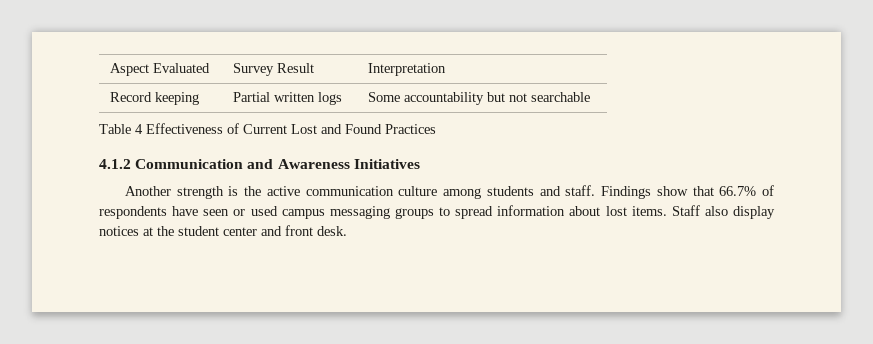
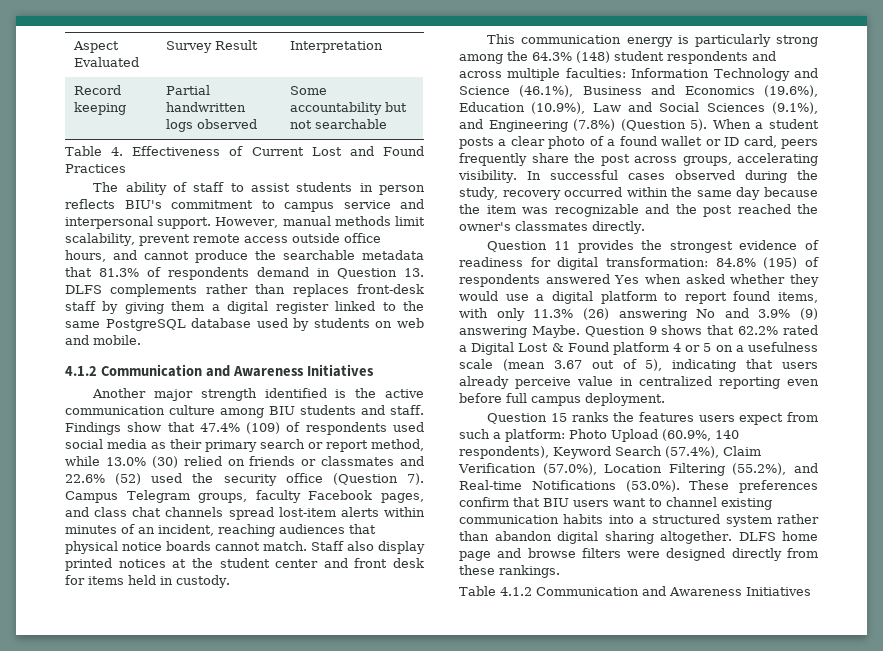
[274,92,316,102] written -> [166,102,247,112] handwritten
(343, 98) none -> [197,119,258,129] observed
[135,124,143,134] 4 -> [111,147,124,156] 4.
(436, 129) none -> [93,182,425,195] [65,199,424,212] [65,216,425,229] [65,233,381,246] [65,250,424,263] [65,267,424,280] [65,284,424,297] [65,301,425,314] [65,318,424,331] [65,335,141,345] // The ability of staff to assist students in person reflects BIU's commitment to campus service and interpersonal support. However, manual methods limit scalability, prevent remote access outside office hours, and cannot produce the searchable metadata that 81.3% of respondents demand in Question 13. DLFS complements rather than replaces front-desk staff by giving them a digital register linked to the same PostgreSQL database used by students on web and mobile.
[176,186,224,199] strength -> [154,388,327,401] major strength identified
(482, 193) none -> [269,406,295,415] BIU
[719,185,775,196] [99,205,667,219] 66.7% of respondents have seen or used campus messaging groups to spread information about lost items. -> [199,422,424,435] [65,439,424,452] [65,456,424,468] [65,473,424,486] [65,490,424,503] [65,507,425,520] [65,524,376,537] [65,541,307,554] 47.4% (109) of respondents used social media as their primary search or report method, while 13.0% (30) relied on friends or classmates and 22.6% (52) used the security office (Question 7). Campus Telegram groups, faculty Facebook pages, and class chat channels spread lost-item alerts within minutes of an incident, reaching audiences that physical notice boards cannot match.
(775, 212) none -> [65,558,112,571] printed
[317,226,347,236] desk. -> [393,558,424,568] [65,575,230,588] [487,34,818,47] [459,51,776,64] [459,68,818,81] [459,85,818,97] [459,102,818,114] [459,119,819,132] [459,136,818,149] [459,153,818,166] [458,170,818,183] [459,187,818,200] [459,204,818,217] [459,221,645,234] [487,240,820,253] [459,257,819,270] [459,274,819,287] [459,291,818,304] [459,308,818,321] [459,325,818,338] [459,342,818,355] [459,359,818,372] [459,376,819,389] [459,393,665,406] [487,412,818,425] [459,429,739,442] [459,446,761,459] [458,463,818,476] [459,480,818,493] [459,497,772,510] [459,514,819,527] [459,531,818,544] [459,548,818,561] [459,565,560,578] [459,586,811,596] desk for items held in custody. // This communication energy is particularly strong among the 64.3% (148) student respondents and across multiple faculties: Information Technology and Science (46.1%), Business and Economics (19.6%), Education (10.9%), Law and Social Sciences (9.1%), and Engineering (7.8%) (Question 5). When a student posts a clear photo of a found wallet or ID card, peers frequently share the post across groups, accelerating visibility. In successful cases observed during the study, recovery occurred within the same day because the item was recognizable and the post reached the owner's classmates directly. // Question 11 provides the strongest evidence of readiness for digital transformation: 84.8% (195) of respondents answered Yes when asked whether they would use a digital platform to report found items, with only 11.3% (26) answering No and 3.9% (9) answering Maybe. Question 9 shows that 62.2% rated a Digital Lost & Found platform 4 or 5 on a usefulness scale (mean 3.67 out of 5), indicating that users already perceive value in centralized reporting even before full campus deployment. // Question 15 ranks the features users expect from such a platform: Photo Upload (60.9%, 140 respondents), Keyword Search (57.4%), Claim Verification (57.0%), Location Filtering (55.2%), and Real-time Notifications (53.0%). These preferences confirm that BIU users want to channel existing communication habits into a structured system rather than abandon digital sharing altogether. DLFS home page and browse filters were designed directly from these rankings. // Table 4.1.2 Communication and Awareness Initiatives

